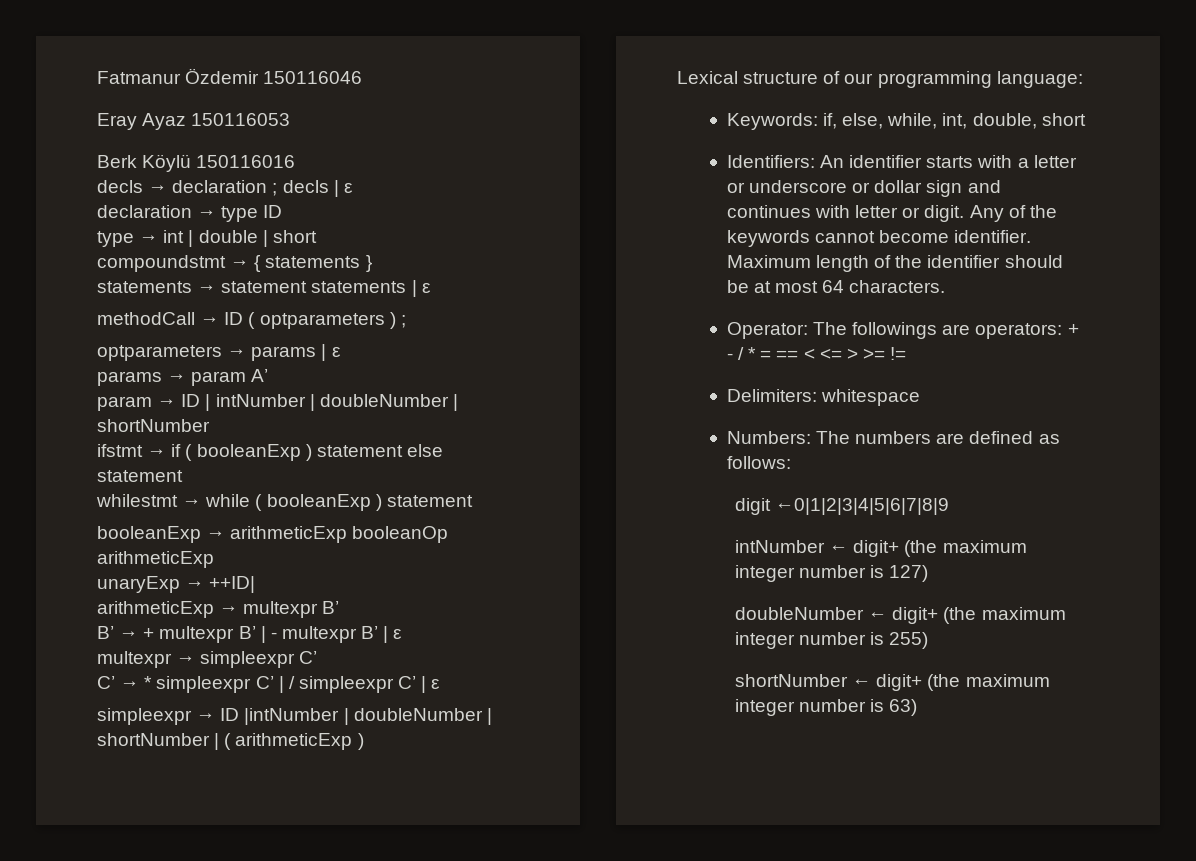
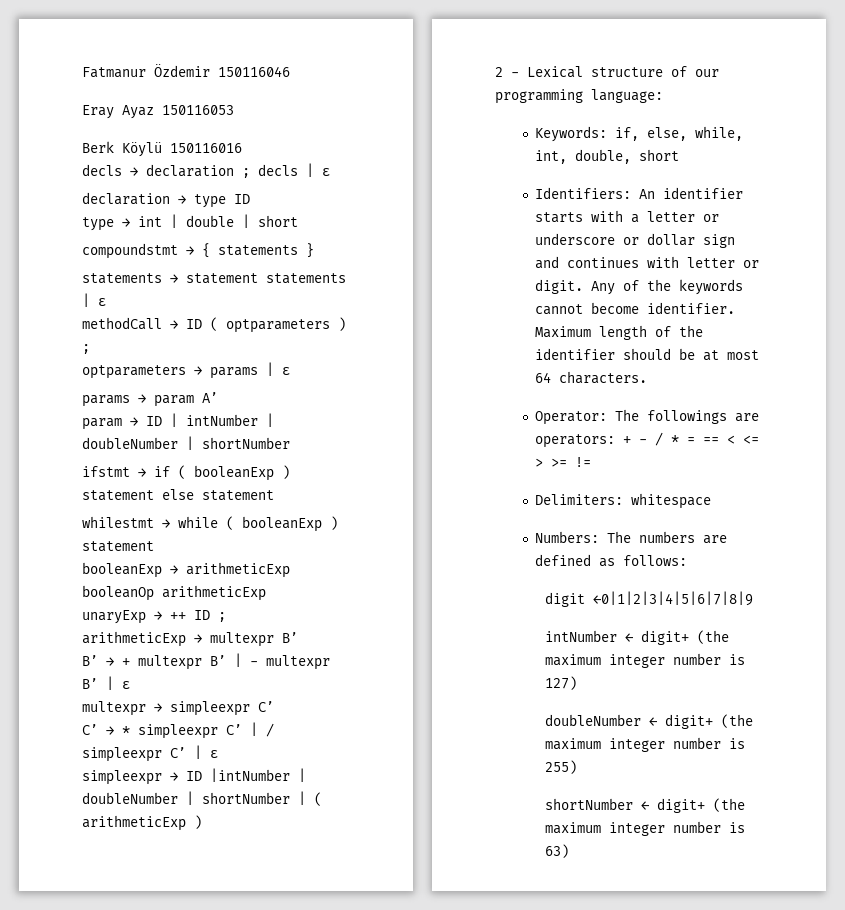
[209,576,256,593] ++ID| -> [170,610,226,622] ++ ID ;
(364, 741) none -> [495,67,519,77] 2 -

